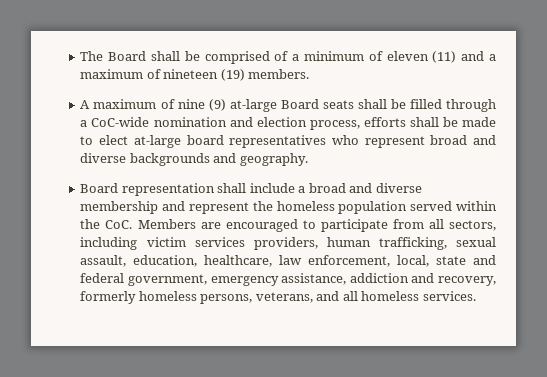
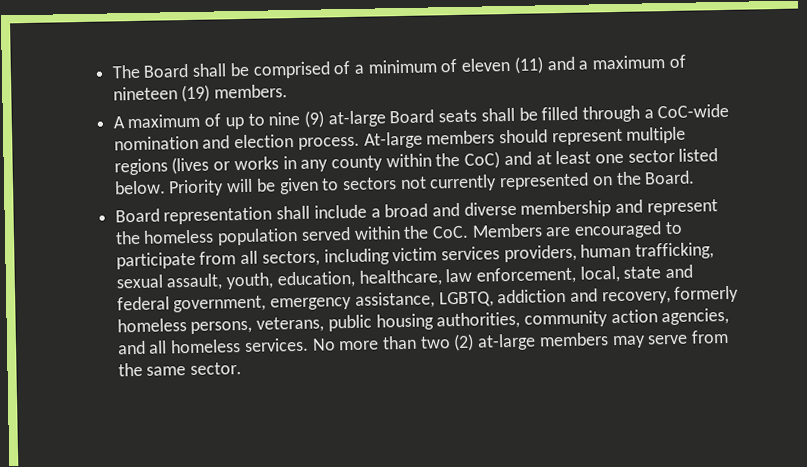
(175, 104) none -> [224,113,265,130] up to
[309,117,497,130] [80,135,496,148] [80,153,308,166] process, efforts shall be made to elect at-large board representatives who represent broad and diverse backgrounds and geography. -> [297,126,687,150] [113,148,719,176] [113,170,696,197] process. At-large members should represent multiple regions (lives or works in any county within the CoC) and at least one sector listed below. Priority will be given to sectors not currently represented on the Board.
(127, 261) none -> [226,272,275,290] youth,
(347, 279) none -> [438,291,494,308] LGBTQ,
[316,291,476,301] and all homeless services. -> [327,307,730,332] [116,329,730,355] [117,362,243,377] public housing authorities, community action agencies, and all homeless services. No more than two (2) at-large members may serve from the same sector.

